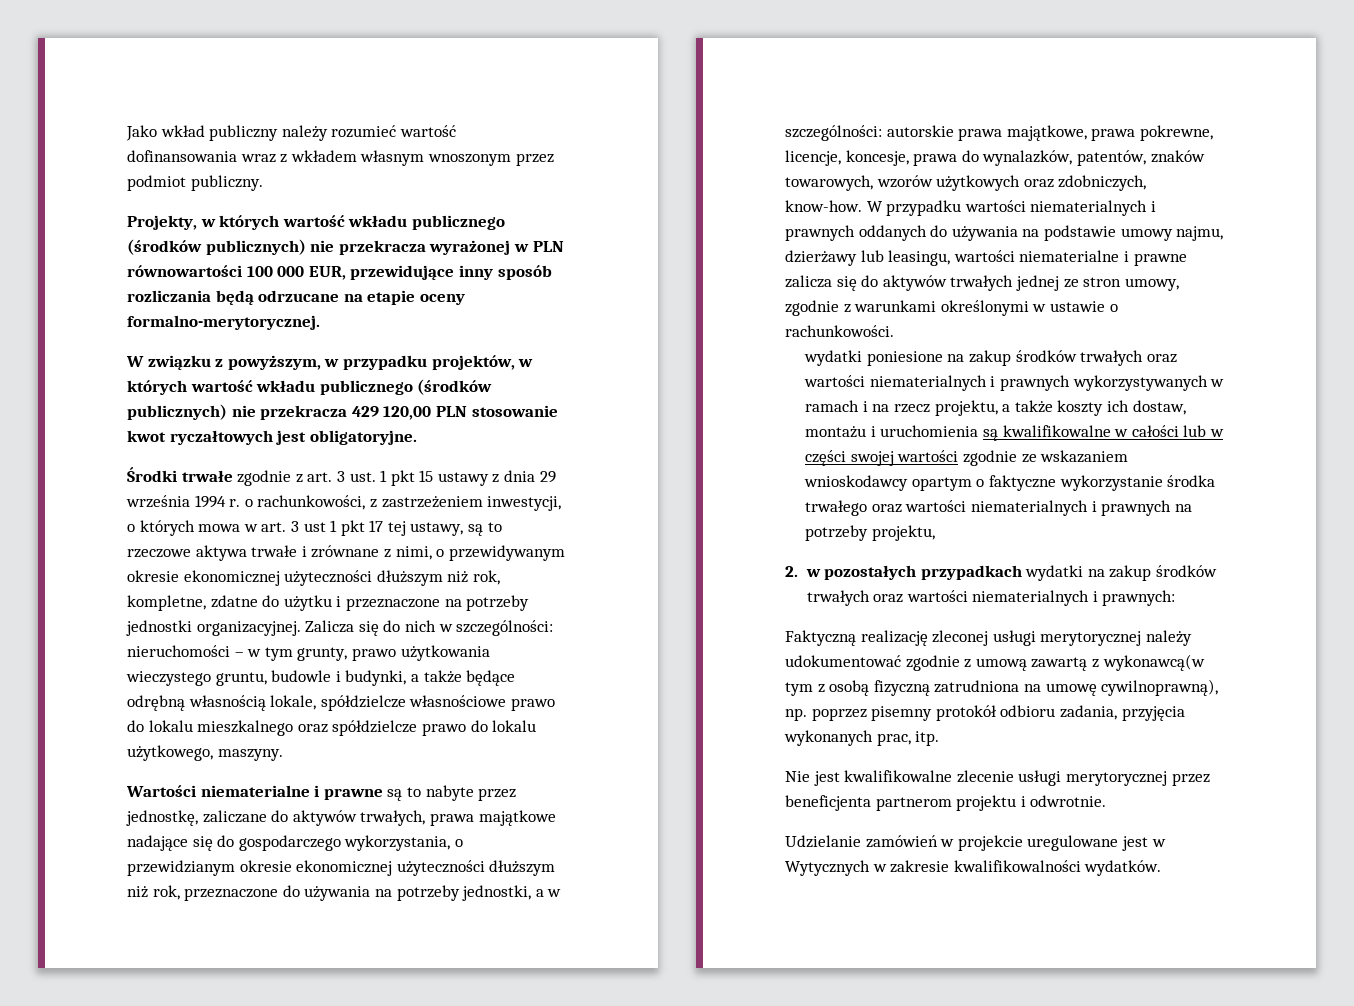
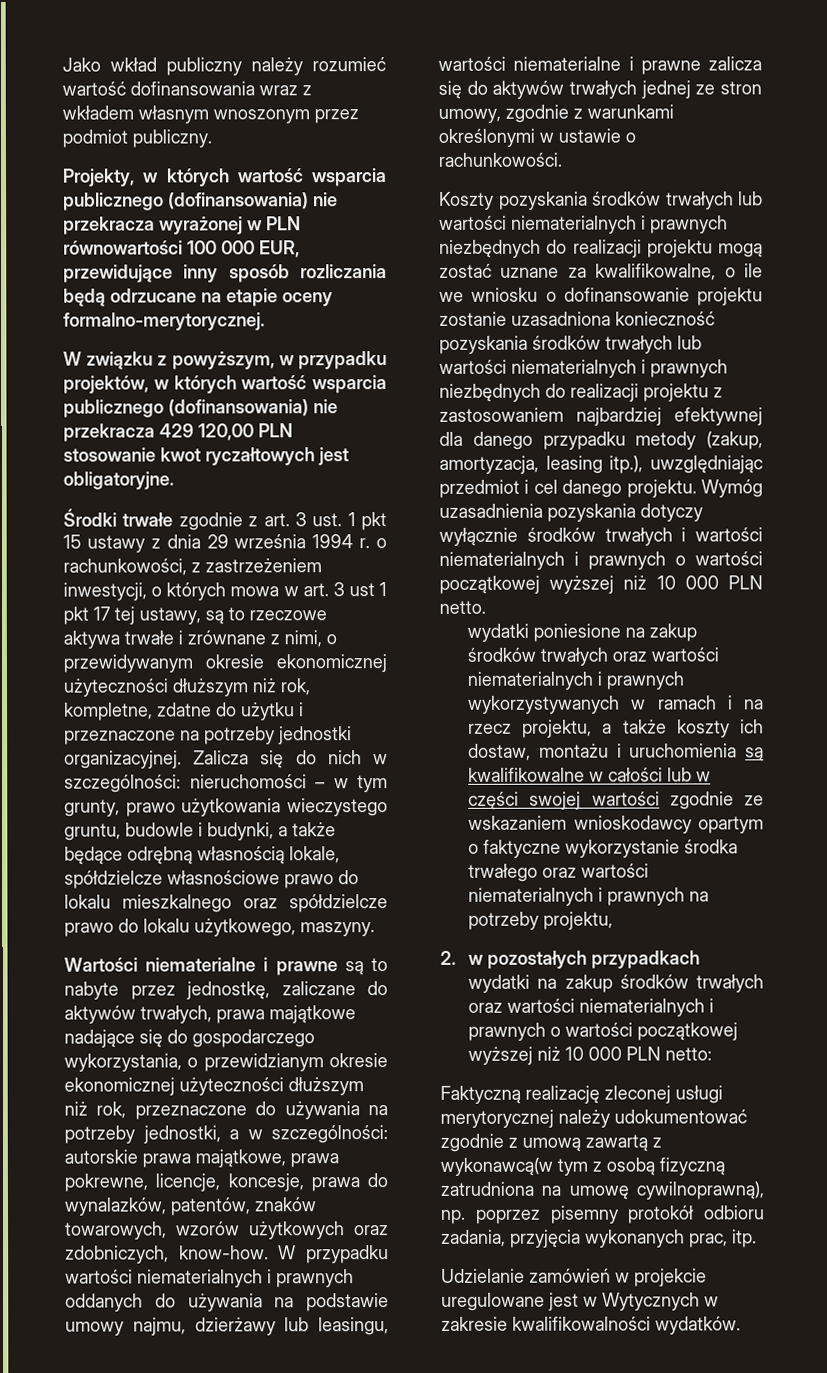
[348,215,505,230] [127,239,306,255] wkładu publicznego (środków publicznych) -> [312,168,387,187] [63,192,309,211] wsparcia publicznego (dofinansowania)
[256,379,493,395] [127,404,227,420] wkładu publicznego (środków publicznych) -> [312,375,387,394] [63,399,309,418] wsparcia publicznego (dofinansowania)
(894, 331) none -> [439,191,763,210] [439,215,728,234] [439,239,763,258] [439,263,763,281] [439,287,763,306] [439,311,715,326] [439,335,702,354] [439,359,728,378] [439,383,723,402] [439,407,763,426] [439,431,763,450] [439,455,763,474] [439,479,763,498] [439,503,703,522] [439,527,763,546] [439,551,763,570] [439,575,763,594] [439,600,486,614] // Koszty pozyskania środków trwałych lub wartości niematerialnych i prawnych niezbędnych do realizacji projektu mogą zostać uznane za kwalifikowalne, o ile we wniosku o dofinansowanie projektu zostanie uzasadniona konieczność pozyskania środków trwałych lub wartości niematerialnych i prawnych niezbędnych do realizacji projektu z zastosowaniem najbardziej efektywnej dla danego przypadku metody (zakup, amortyzacja, leasing itp.), uwzględniając przedmiot i cel danego projektu. Wymóg uzasadnienia pozyskania dotyczy wyłącznie środków trwałych i wartości niematerialnych i prawnych o wartości początkowej wyższej niż 10 000 PLN netto.
[1102,590,1176,606] prawnych: -> [468,1022,739,1041] [468,1046,713,1065] prawnych o wartości początkowej wyższej niż 10 000 PLN netto:
[785,770,1210,786] [785,795,1107,811] // Nie jest kwalifikowalne zlecenie usługi merytorycznej przez beneficjenta partnerom projektu i odwrotnie. -> (757, 1238) none

